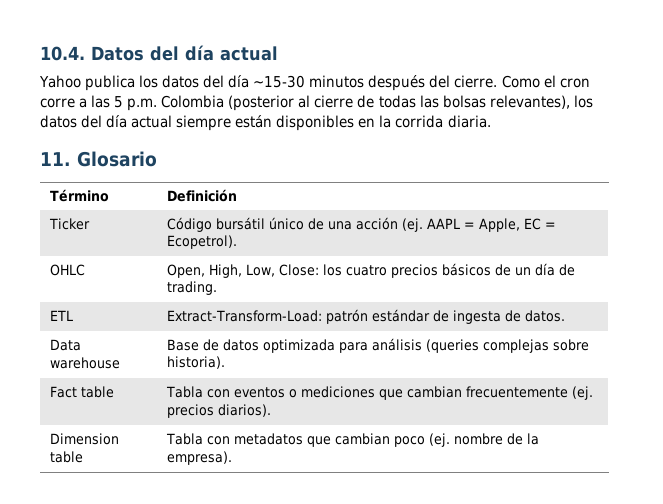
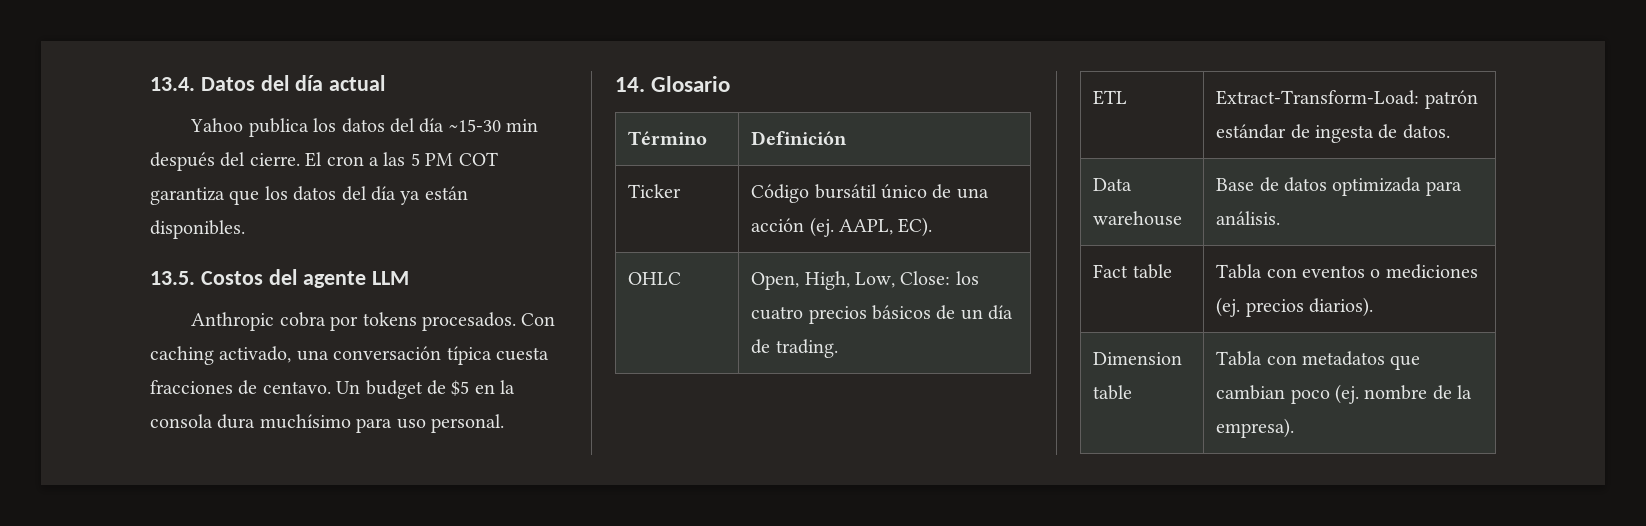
[40,46,85,61] 10.4. -> [150,77,195,91] 13.4.
[309,75,365,88] minutos -> [506,119,539,132] min
[501,75,590,88] [40,95,593,111] [40,115,491,131] [40,152,71,166] Como el cron corre a las 5 p.m. Colombia (posterior al cierre de todas las bolsas relevantes), los datos del día actual siempre están disponibles en la corrida diaria. // 11. -> [305,152,498,167] [150,186,468,205] [150,220,245,239] [150,269,409,288] [191,312,556,331] [150,346,549,365] [150,380,516,399] [150,414,504,433] [615,77,645,92] El cron a las 5 PM COT garantiza que los datos del día ya están disponibles. // 13.5. Costos del agente LLM // Anthropic cobra por tokens procesados. Con caching activado, una conversación típica cuesta fracciones de centavo. Un budget de $5 en la consola dura muchísimo para uso personal. // 14.
[427,218,557,232] [167,235,238,249] AAPL = Apple, EC = Ecopetrol). -> [839,217,933,237] AAPL, EC).
[372,338,590,353] [167,356,226,369] análisis (queries complejas sobre historia). -> [1216,211,1281,225] análisis.
[379,386,569,400] que cambian frecuentemente -> (1478, 271) none

